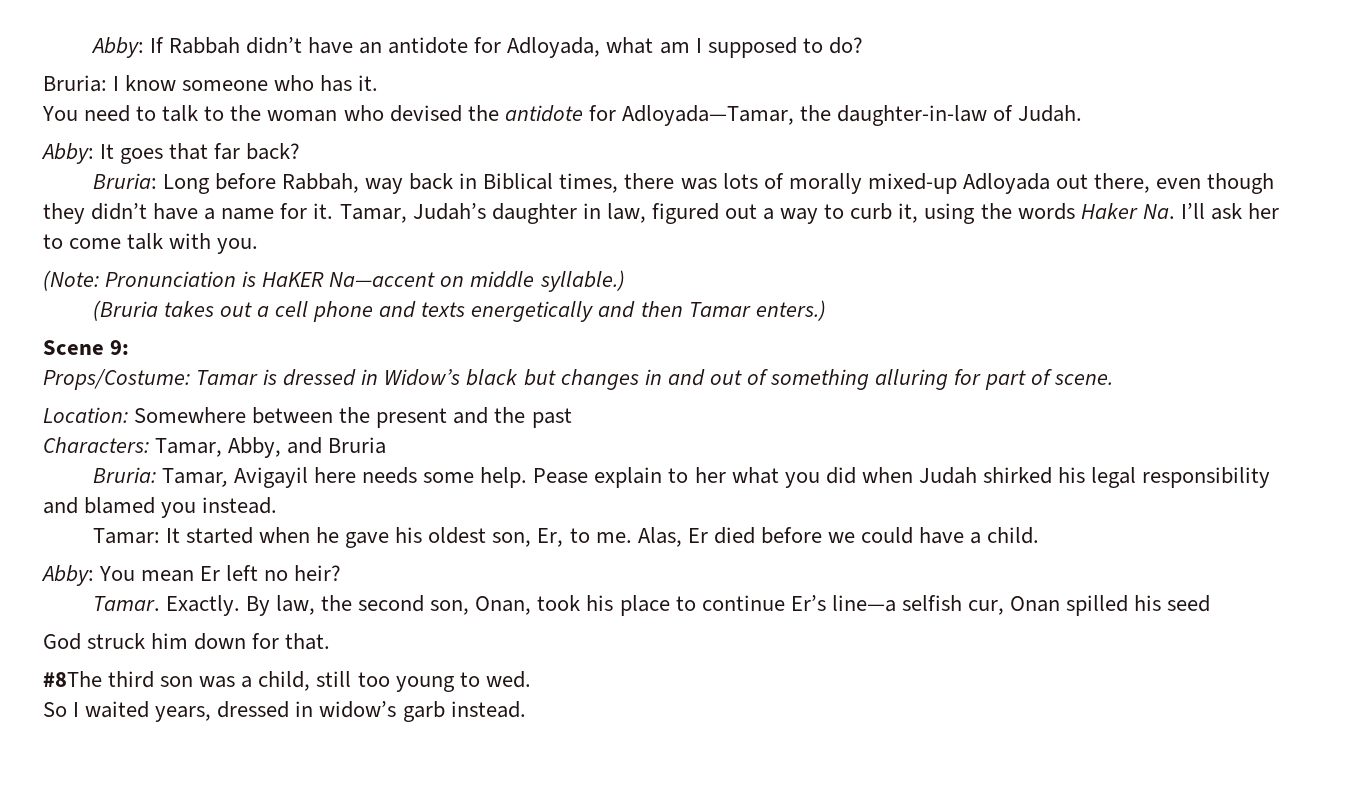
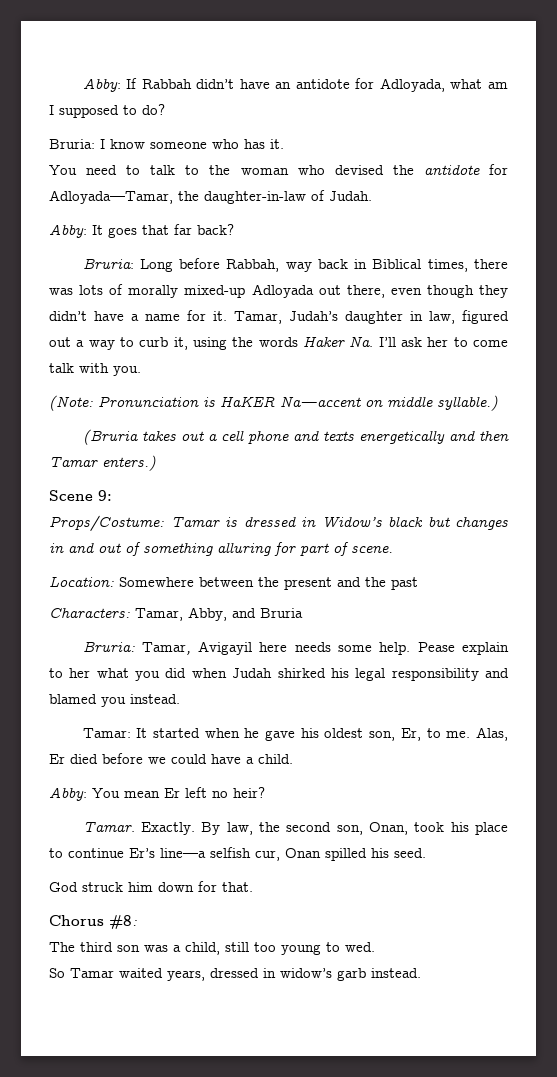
[1167,595,1211,612] seed -> [394,848,426,858] seed.
[43,671,102,687] #8The -> [49,915,137,929] [49,942,75,952] Chorus #8: // The
[73,702,80,717] I -> [70,968,114,978] Tamar

